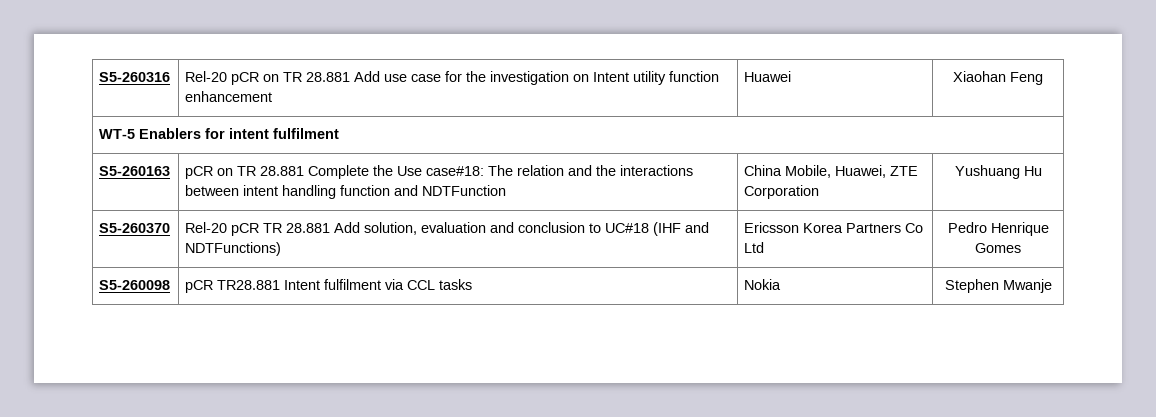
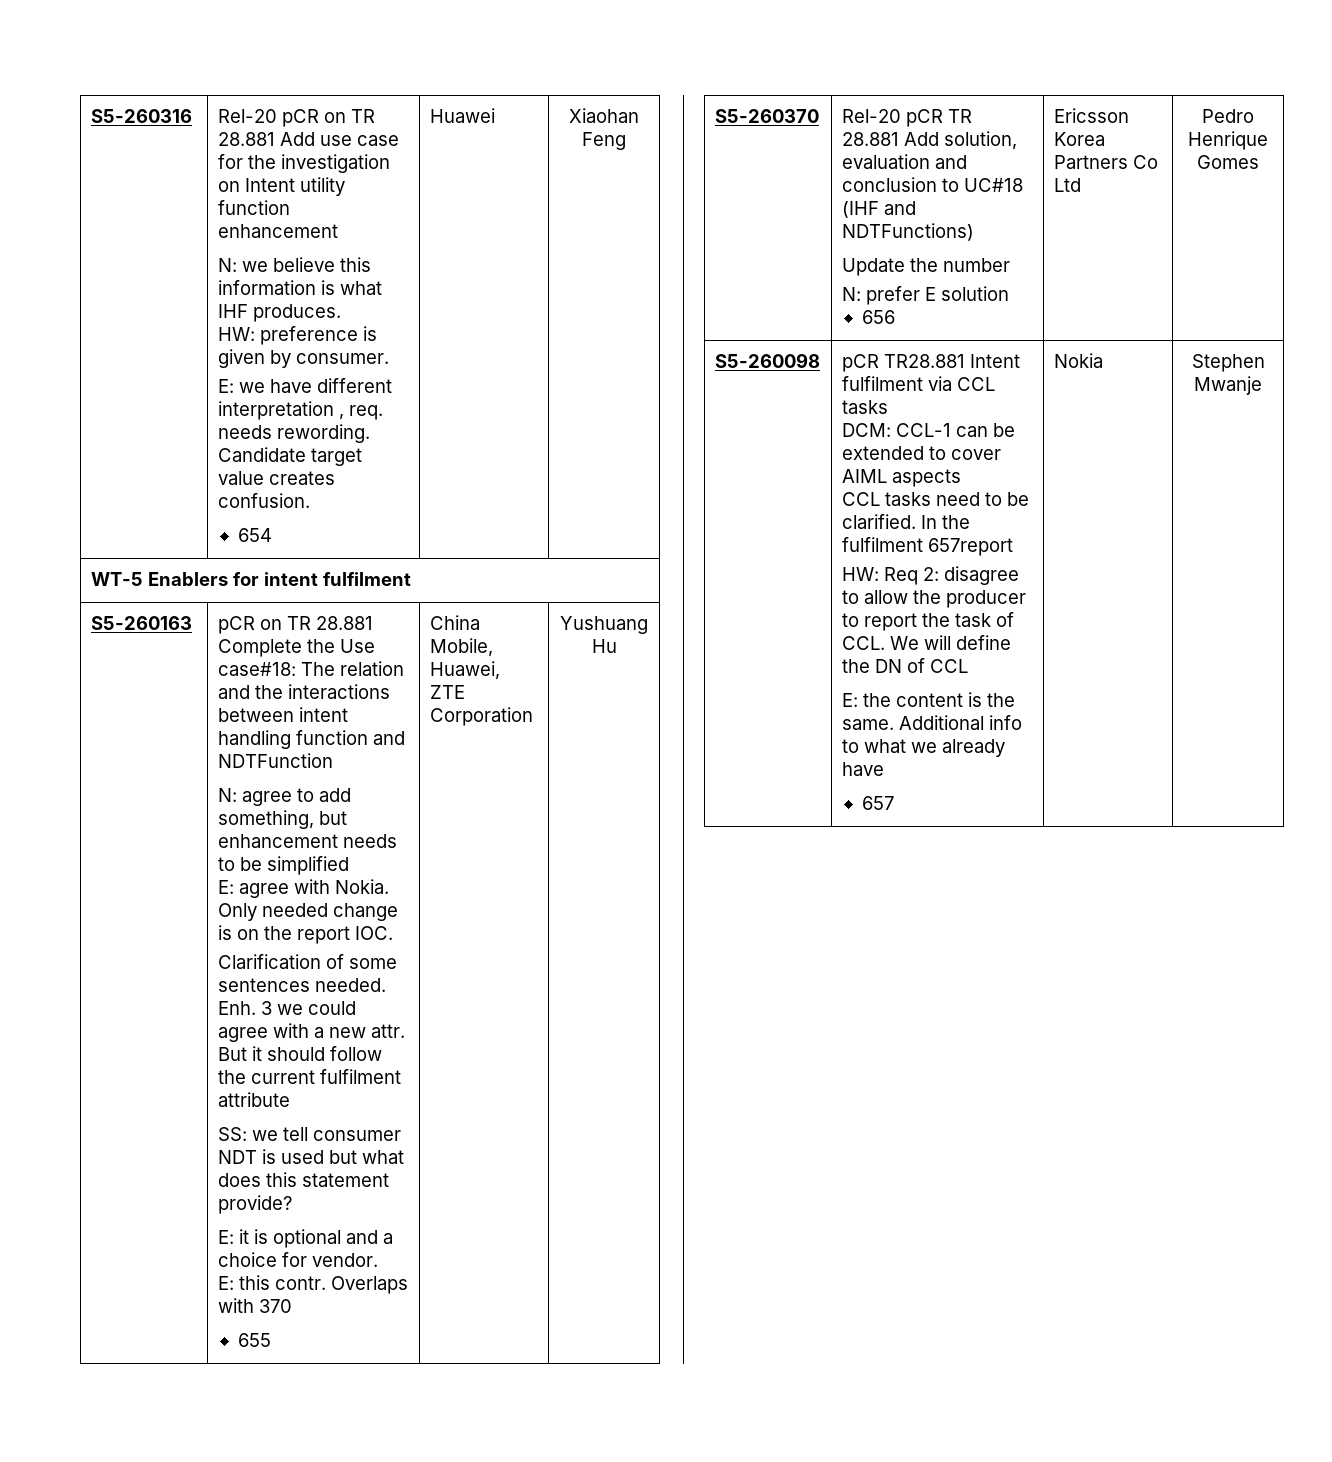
(273, 96) none -> [217,257,371,272] [217,280,382,295] [217,304,341,322] [217,326,377,345] [217,349,389,368] [217,378,392,393] [217,401,383,420] [217,424,370,443] [217,447,362,466] [217,471,335,485] [217,493,310,508] [238,528,273,542] // N: we believe this information is what IHF produces. // HW: preference is given by consumer. // E: we have different interpretation , req. needs rewording. Candidate target value creates confusion. // 654
(507, 190) none -> [217,788,351,806] [217,810,347,829] [217,834,397,848] [217,856,349,875] [217,879,389,898] [217,903,398,921] [217,925,393,944] [217,954,397,969] [217,978,386,992] [217,1001,356,1015] [217,1023,405,1042] [217,1046,382,1061] [217,1069,401,1084] [217,1092,290,1107] [217,1127,401,1141] [217,1149,404,1164] [217,1172,389,1187] [217,1195,292,1214] [217,1229,393,1248] [217,1252,378,1267] [217,1275,408,1294] [217,1298,292,1313] [238,1333,272,1347] // N: agree to add something, but enhancement needs to be simplified // E: agree with Nokia. Only needed change is on the report IOC. // Clarification of some sentences needed. Enh. 3 we could agree with a new attr. But it should follow the current fulfilment attribute // SS: we tell consumer NDT is used but what does this statement provide? // E: it is optional and a choice for vendor. // E: this contr. Overlaps with 370 // 655
(282, 249) none -> [841,258,1010,276] [841,286,1009,305] [862,310,896,324] // Update the number // N: prefer E solution // 656
(473, 284) none -> [841,423,1015,437] [841,446,1001,460] [841,469,961,487] [841,492,1029,506] [841,514,970,529] [841,537,1013,556] [841,566,1019,585] [841,590,1026,608] [841,612,1014,631] [841,635,1011,650] [841,658,968,673] [841,692,1015,707] [841,715,1022,730] [841,739,1005,757] [841,762,884,776] [862,796,895,810] // DCM: CCL-1 can be extended to cover AIML aspects // CCL tasks need to be clarified. In the fulfilment 657report // HW: Req 2: disagree to allow the producer to report the task of CCL. We will define the DN of CCL // E: the content is the same. Additional info to what we already have // 657

